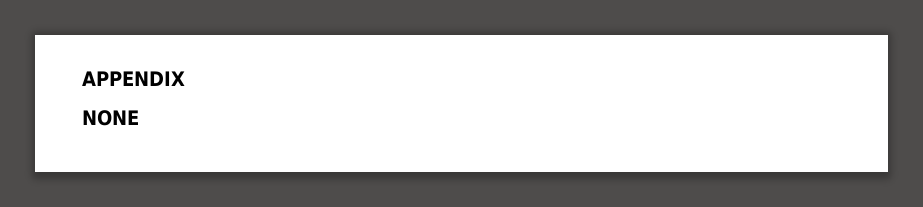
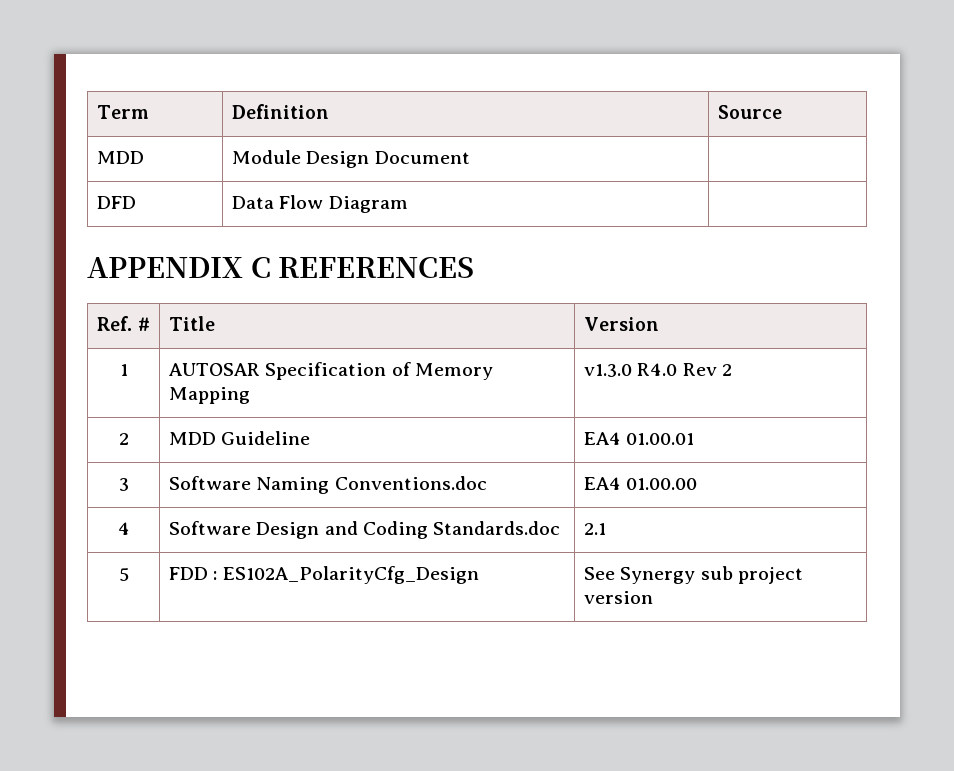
[82,71,185,86] [82,110,139,126] APPENDIX // NONE -> [97,105,150,119] [232,104,330,119] [718,105,783,119] [97,151,145,164] [232,150,470,168] [97,196,137,209] [232,195,408,213] [87,257,475,278] [97,316,150,331] [169,316,216,331] [584,317,660,331] [119,364,128,376] [169,362,493,380] [169,387,251,404] [584,363,732,377] [118,433,129,445] [169,431,311,445] [584,432,695,445] [118,478,129,491] [169,476,487,494] [584,477,698,490] [117,522,130,535] [169,521,561,539] [584,523,607,535] [118,568,129,581] [169,566,479,584] [584,566,803,584] [584,591,654,604] Term | Definition | Source // MDD | Module Design Document | // DFD | Data Flow Diagram | // APPENDIX C REFERENCES // Ref. # | Title | Version // 1 | AUTOSAR Specification of Memory Mapping | v1.3.0 R4.0 Rev 2 // 2 | MDD Guideline | EA4 01.00.01 // 3 | Software Naming Conventions.doc | EA4 01.00.00 // 4 | Software Design and Coding Standards.doc | 2.1 // 5 | FDD : ES102A_PolarityCfg_Design | See Synergy sub project version

